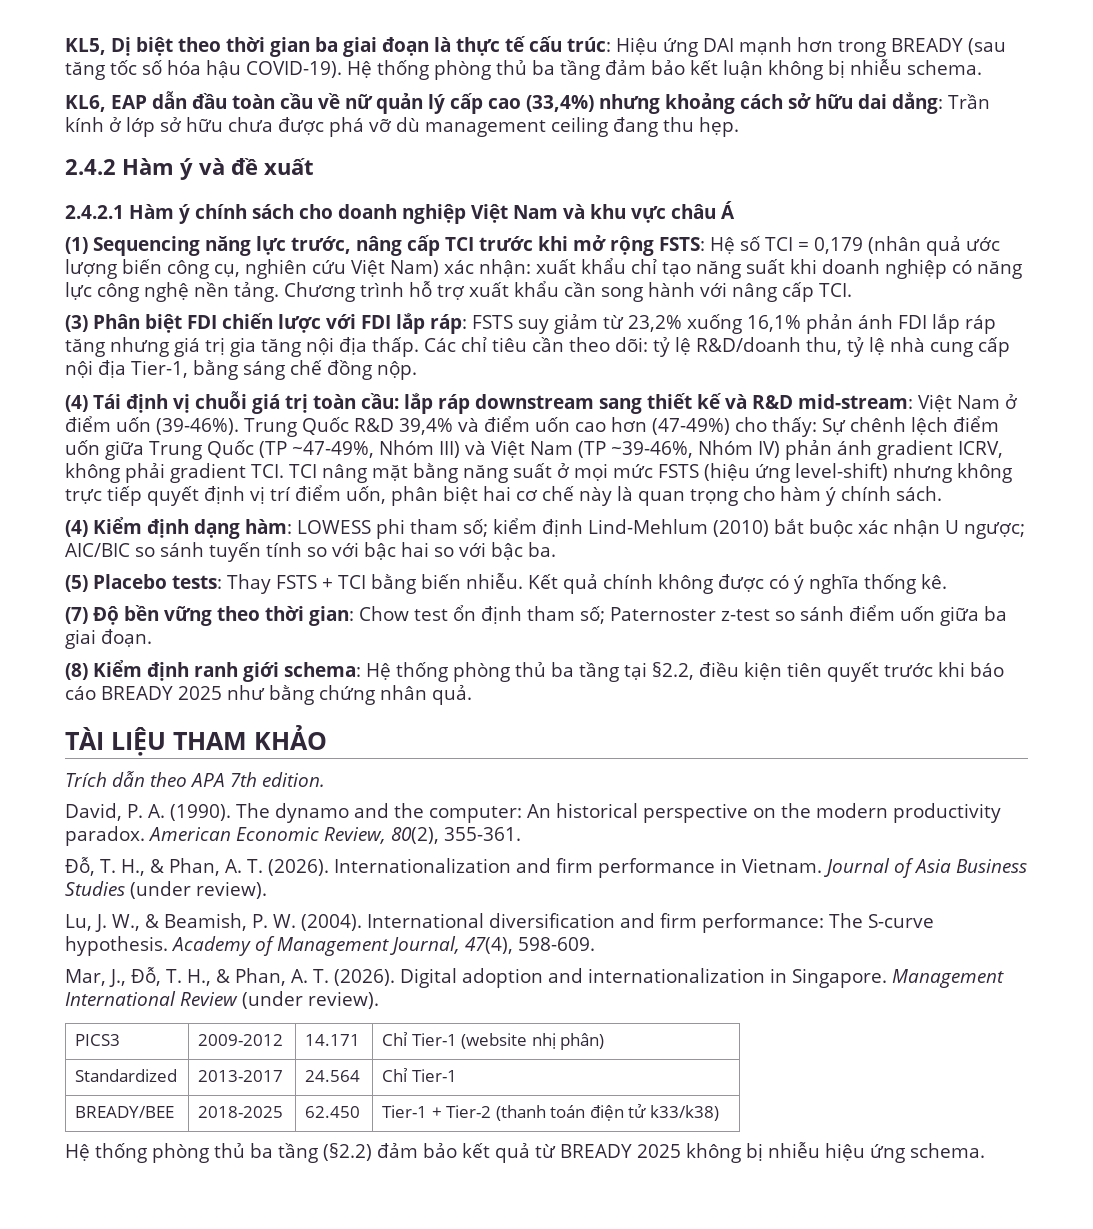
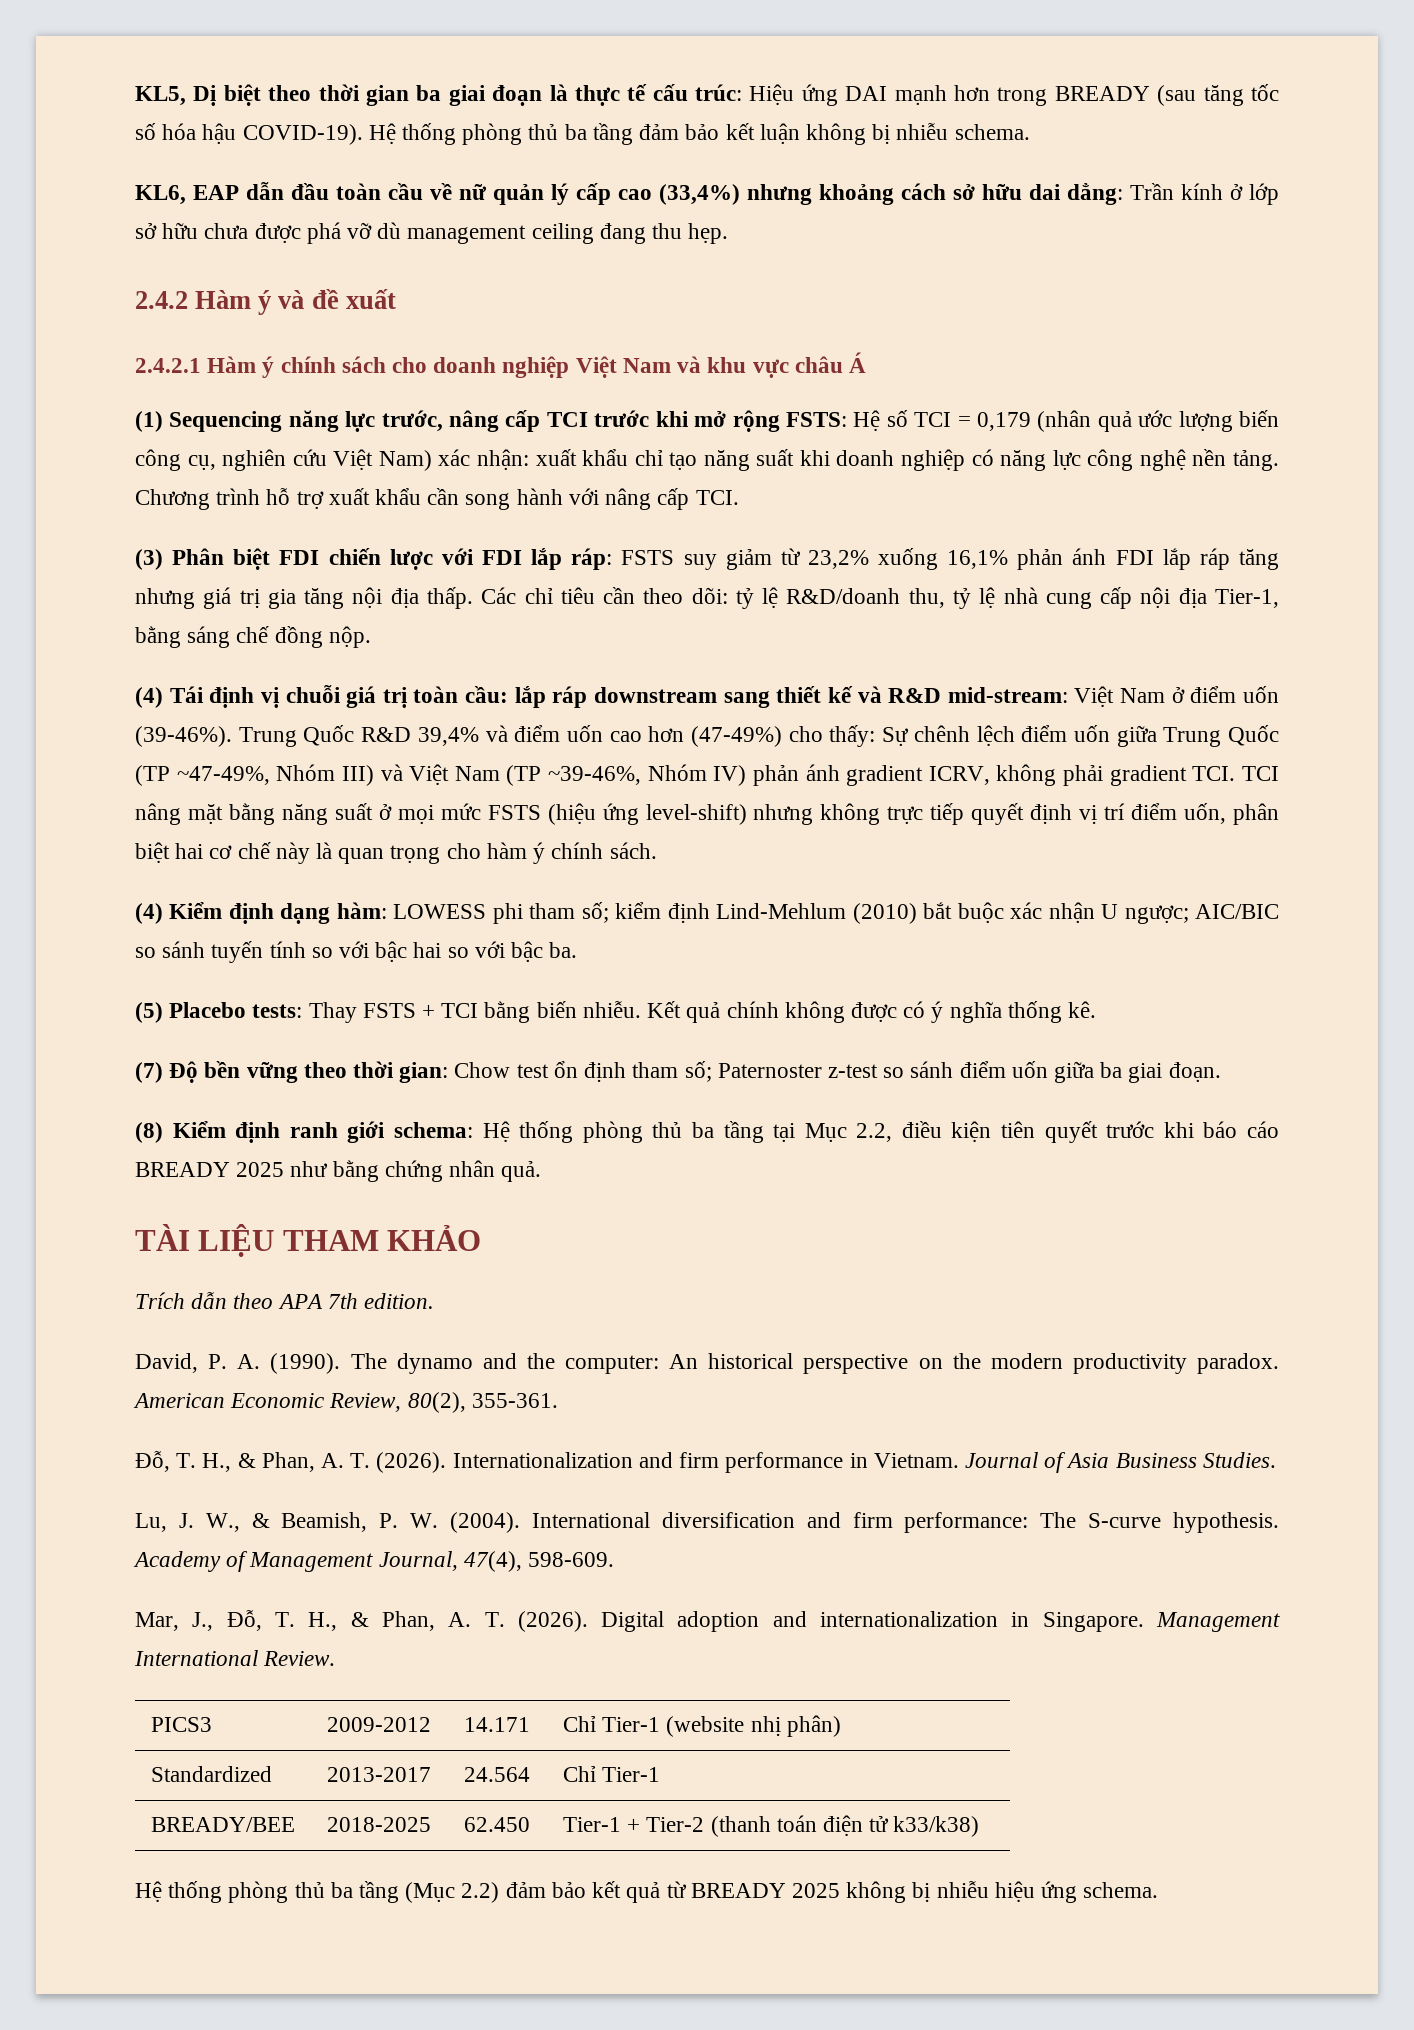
[652,662,694,680] §2.2, -> [804,1123,893,1142] Mục 2.2,
[65,881,267,899] Studies (under review). -> [1202,1452,1276,1468] Studies.
[180,991,379,1009] Review (under review). -> [263,1651,336,1666] Review.
[323,1143,372,1161] (§2.2) -> [405,1882,500,1903] (Mục 2.2)

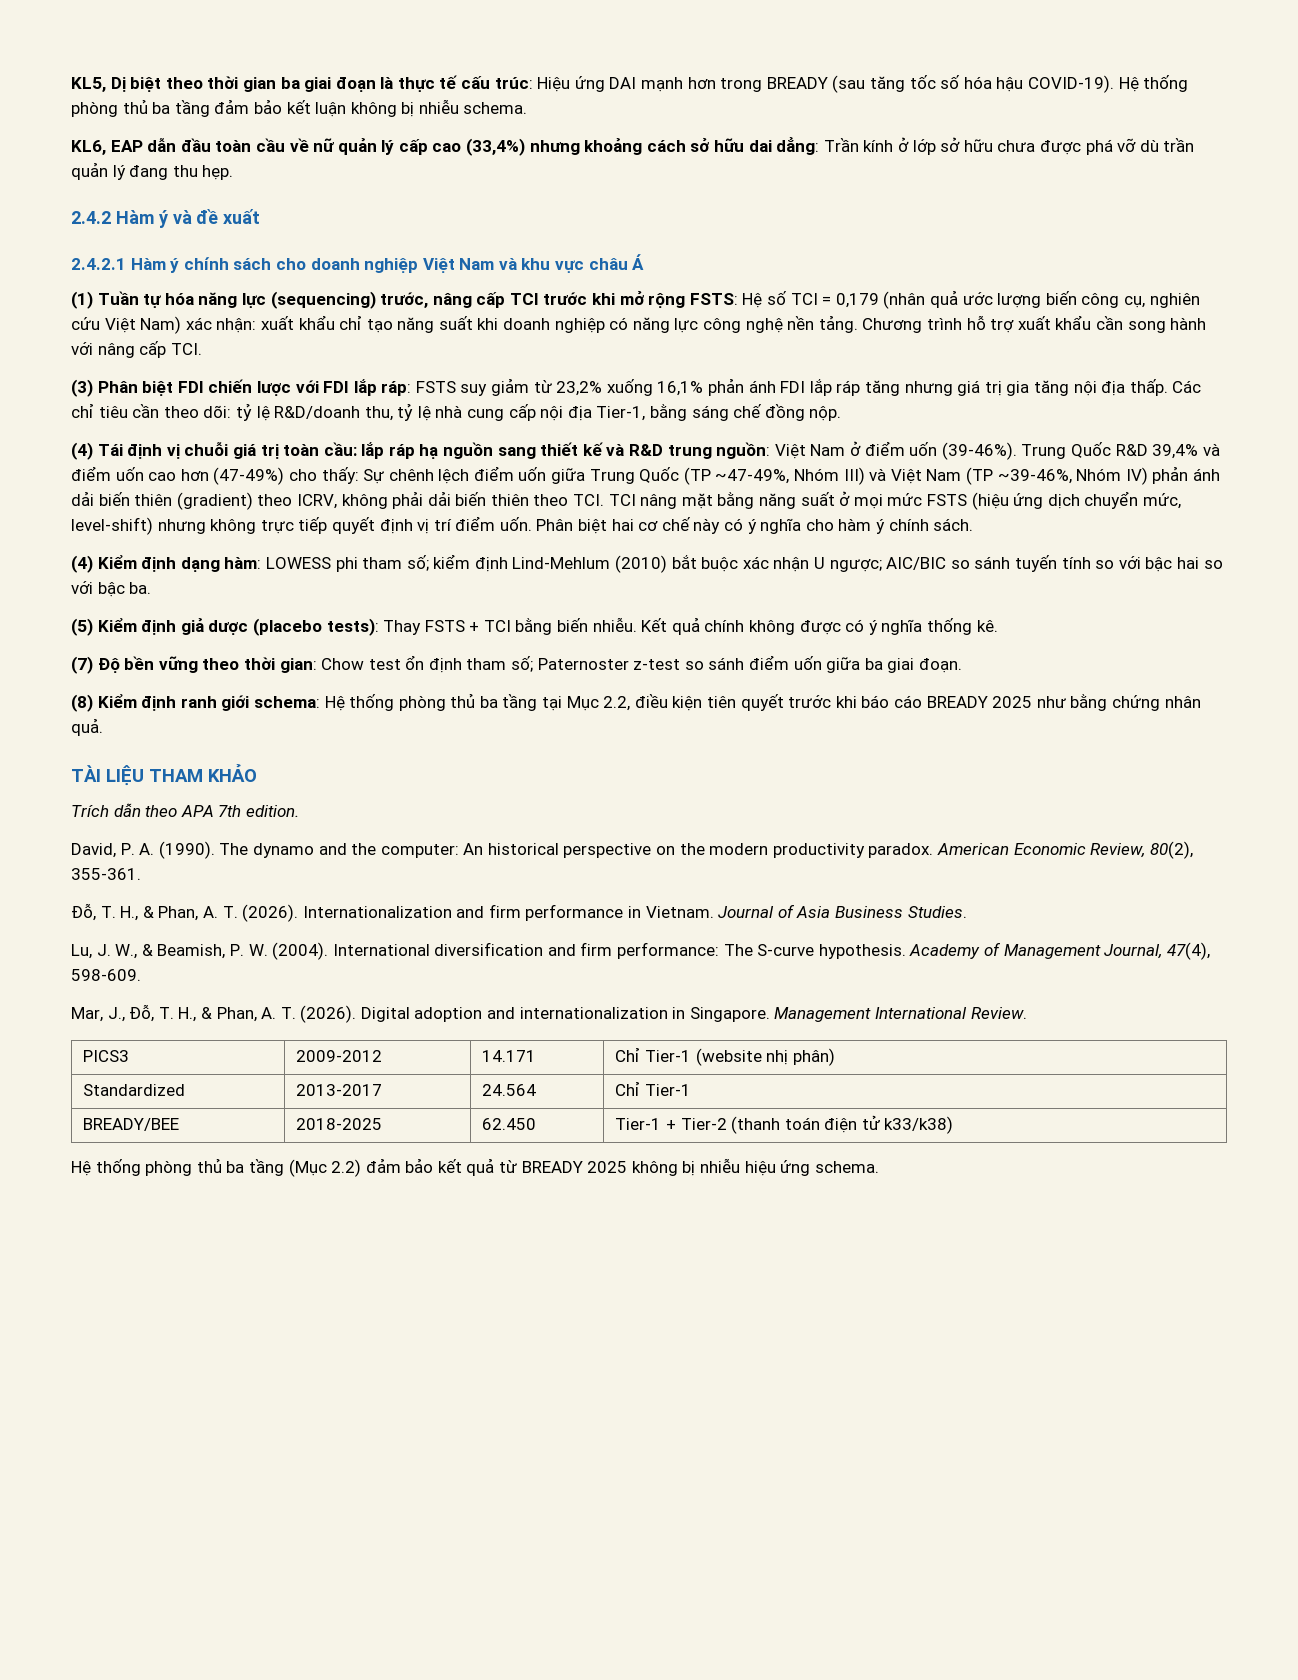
[407,223,594,244] management ceiling -> [1163,138,1195,152] [71,162,126,180] trần quản lý
[169,410,376,432] Sequencing năng lực -> [97,291,376,309] Tuần tự hóa năng lực (sequencing)
[593,687,717,703] downstream -> [419,442,494,459] hạ nguồn
[947,687,1068,703] mid-stream: -> [667,442,771,459] trung nguồn:
[846,764,1187,786] gradient ICRV, không phải gradient -> [71,491,569,510] dải biến thiên (gradient) theo ICRV, không phải dải biến thiên theo
(639, 814) none -> [1047,491,1181,509] dịch chuyển mức,
[1184,803,1280,825] uốn, phân -> [499,517,574,531] uốn. Phân
[316,842,441,864] là quan trọng -> [724,518,802,534] có ý nghĩa
[169,1002,303,1018] Placebo tests: -> [97,618,379,636] Kiểm định giả dược (placebo tests):

